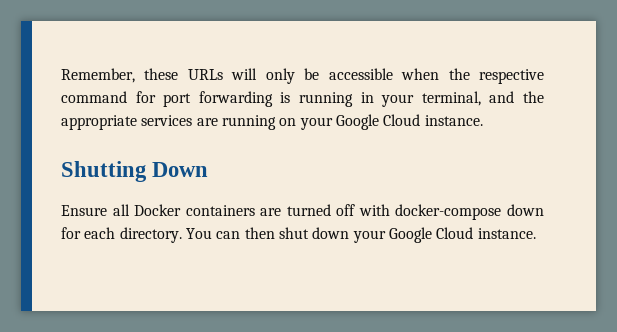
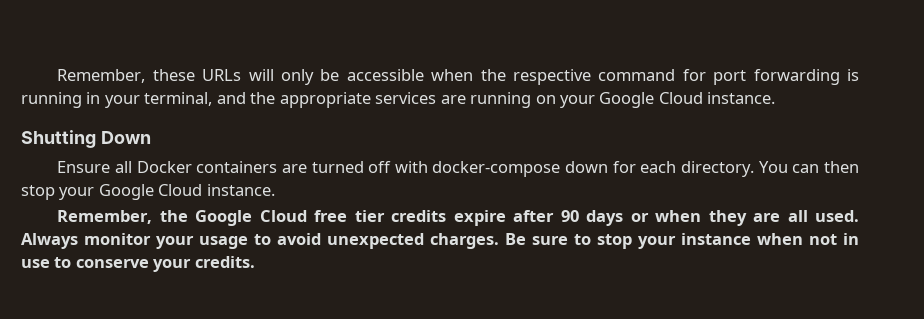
[278,227,536,243] shut down your Google Cloud instance. -> [21,184,275,200] [57,210,859,226] [21,233,859,249] [21,256,255,272] stop your Google Cloud instance. // Remember, the Google Cloud free tier credits expire after 90 days or when they are all used. Always monitor your usage to avoid unexpected charges. Be sure to stop your instance when not in use to conserve your credits.

